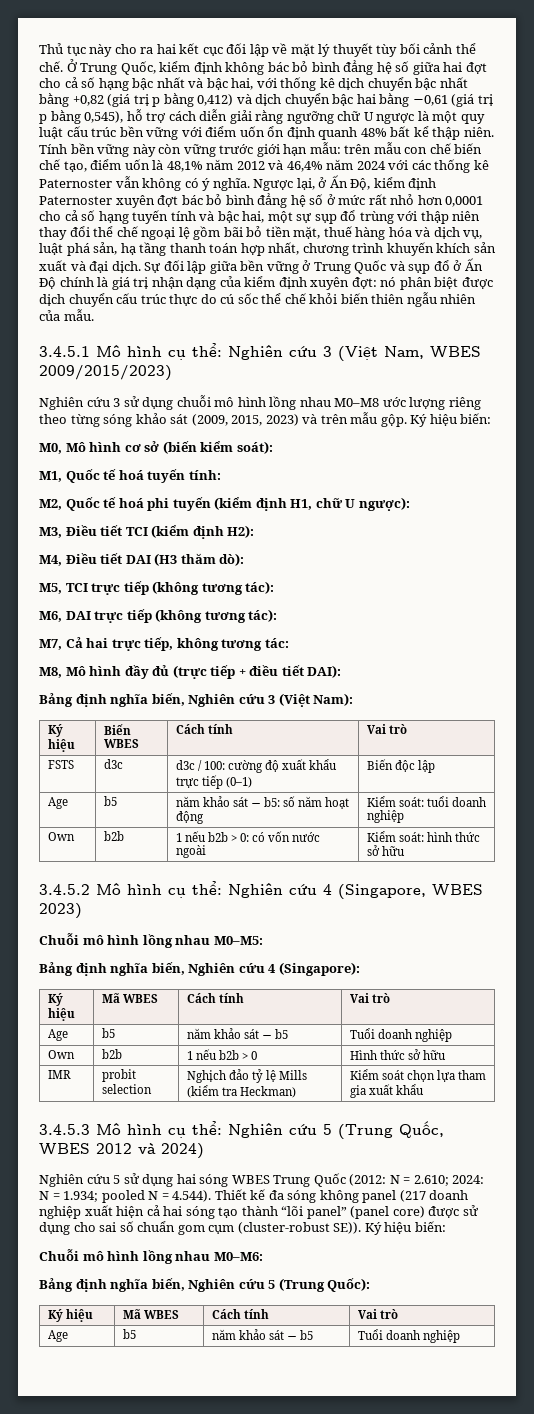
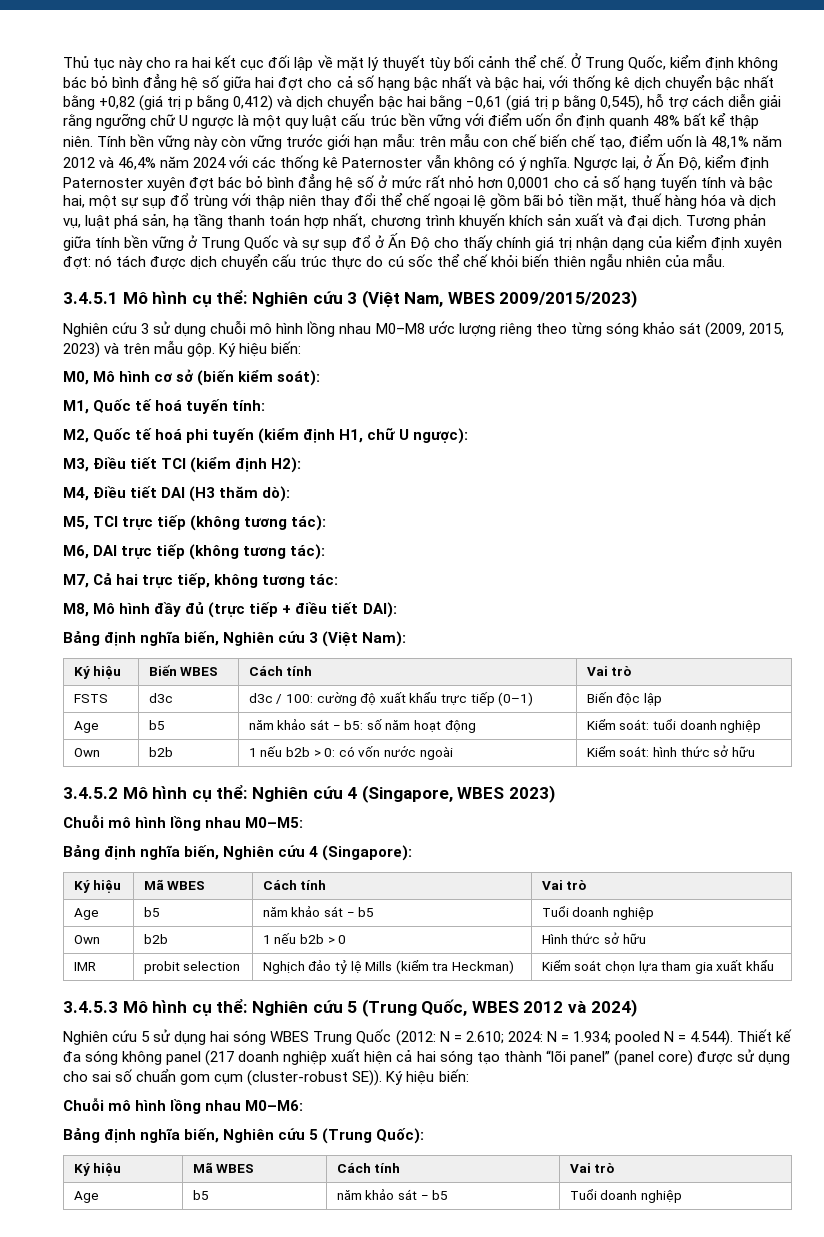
[144,260,237,274] Sự đối lập giữa -> [685,214,766,229] [63,236,121,251] Tương phản giữa tính
(405, 266) none -> [302,239,321,251] sự
[59,277,109,287] chính là -> [433,235,531,251] cho thấy chính
[399,277,459,290] phân biệt -> [116,255,147,267] tách

